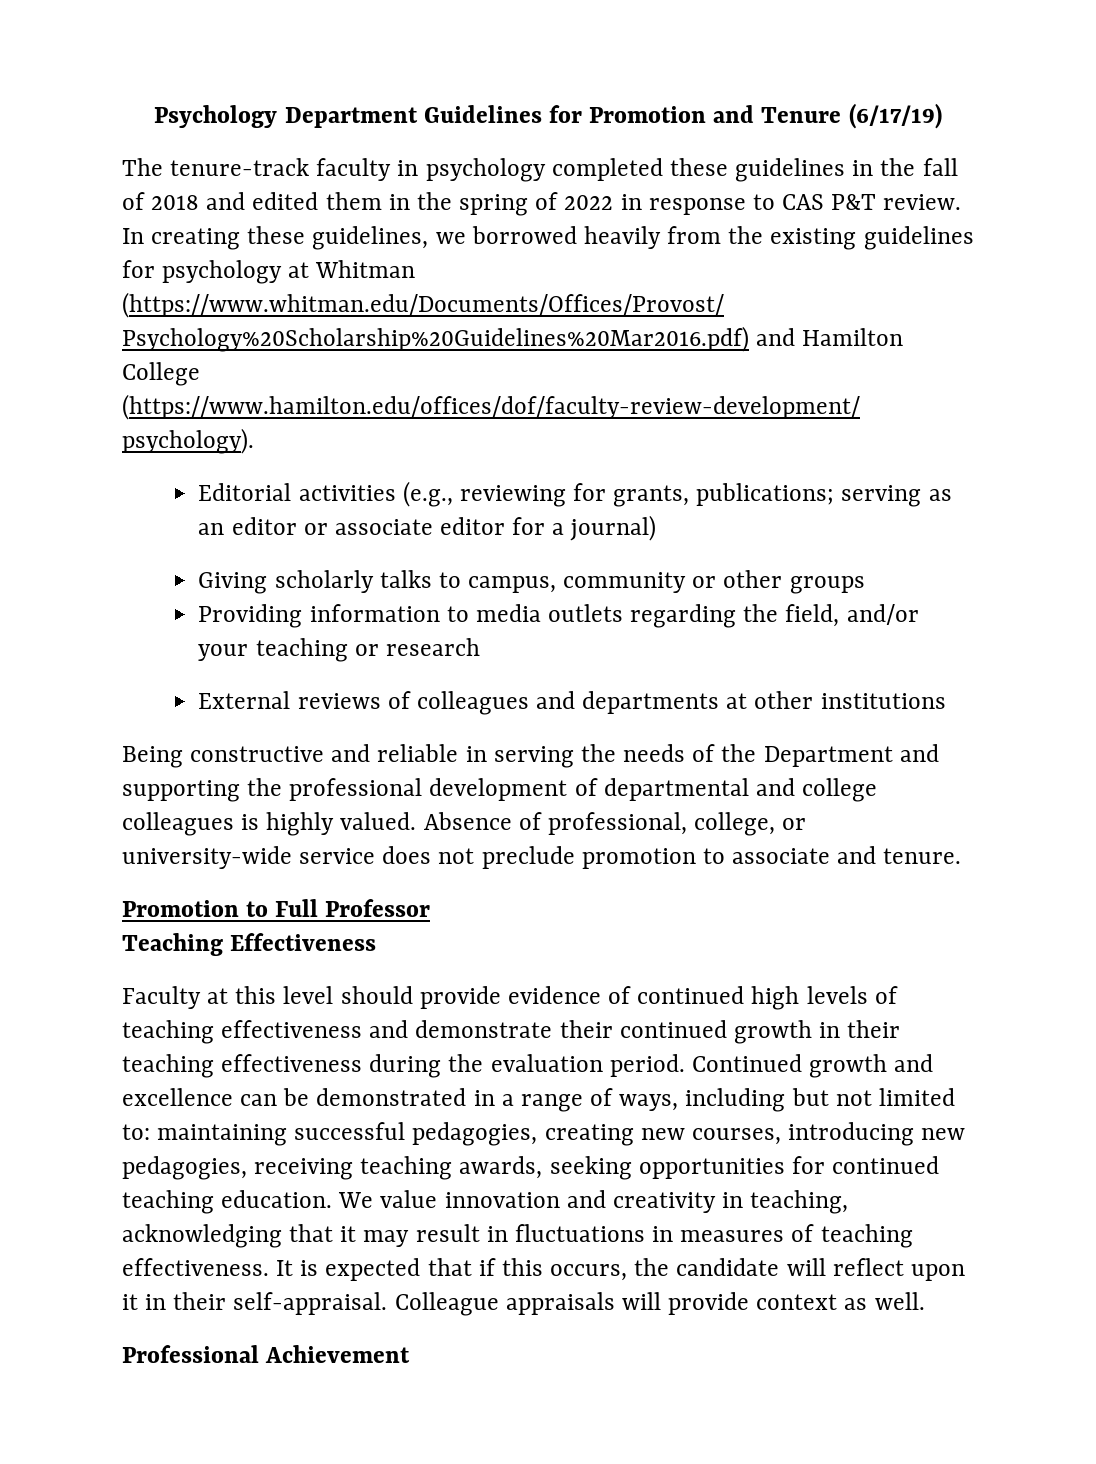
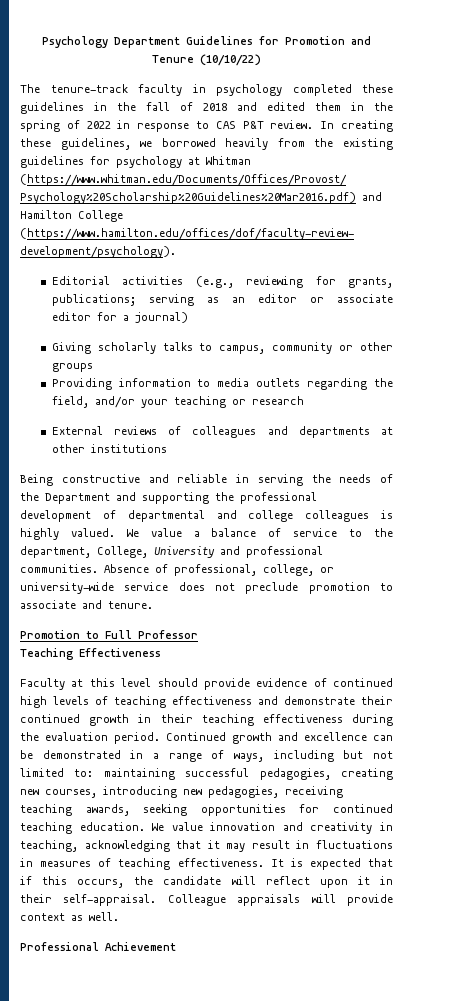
[848,103,942,129] (6/17/19) -> [200,54,261,66] (10/10/22)
(417, 821) none -> [126,528,394,537] [20,546,323,558] [20,564,98,573] We value a balance of service to the department, College, University and professional communities.

